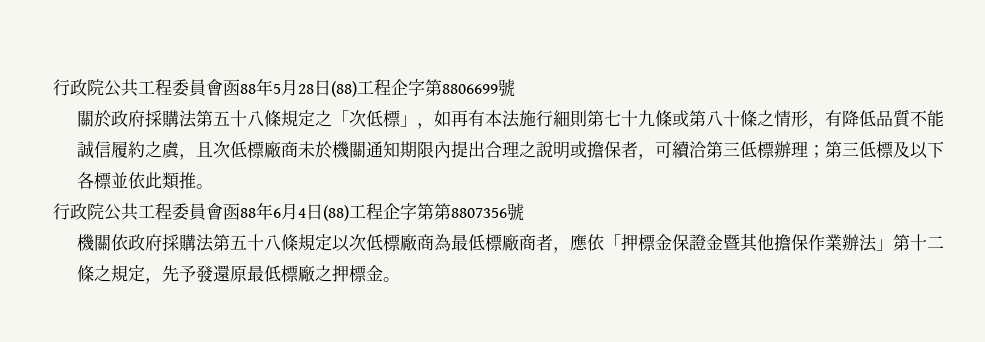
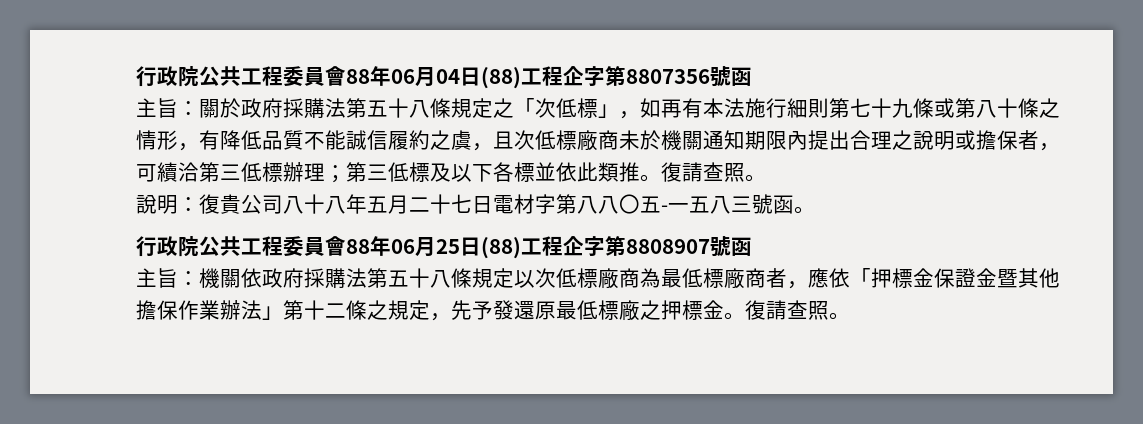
[52,78,515,97] 行政院公共工程委員會函88年5月28日(88)工程企字第8806699號 // -> [135,66,752,89] [135,98,199,118] 行政院公共工程委員會88年06月04日(88)工程企字第8807356號函 // 主旨：
[52,202,524,221] // 行政院公共工程委員會函88年6月4日(88)工程企字第第8807356號 // -> [660,162,766,182] [135,194,815,214] [135,236,752,259] [135,268,199,288] 復請查照。 // 說明：復貴公司八十八年五月二十七日電材字第八八〇五-一五八三號函。 // 行政院公共工程委員會88年06月25日(88)工程企字第8808907號函 // 主旨：
(400, 279) none -> [744,300,850,320] 復請查照。

